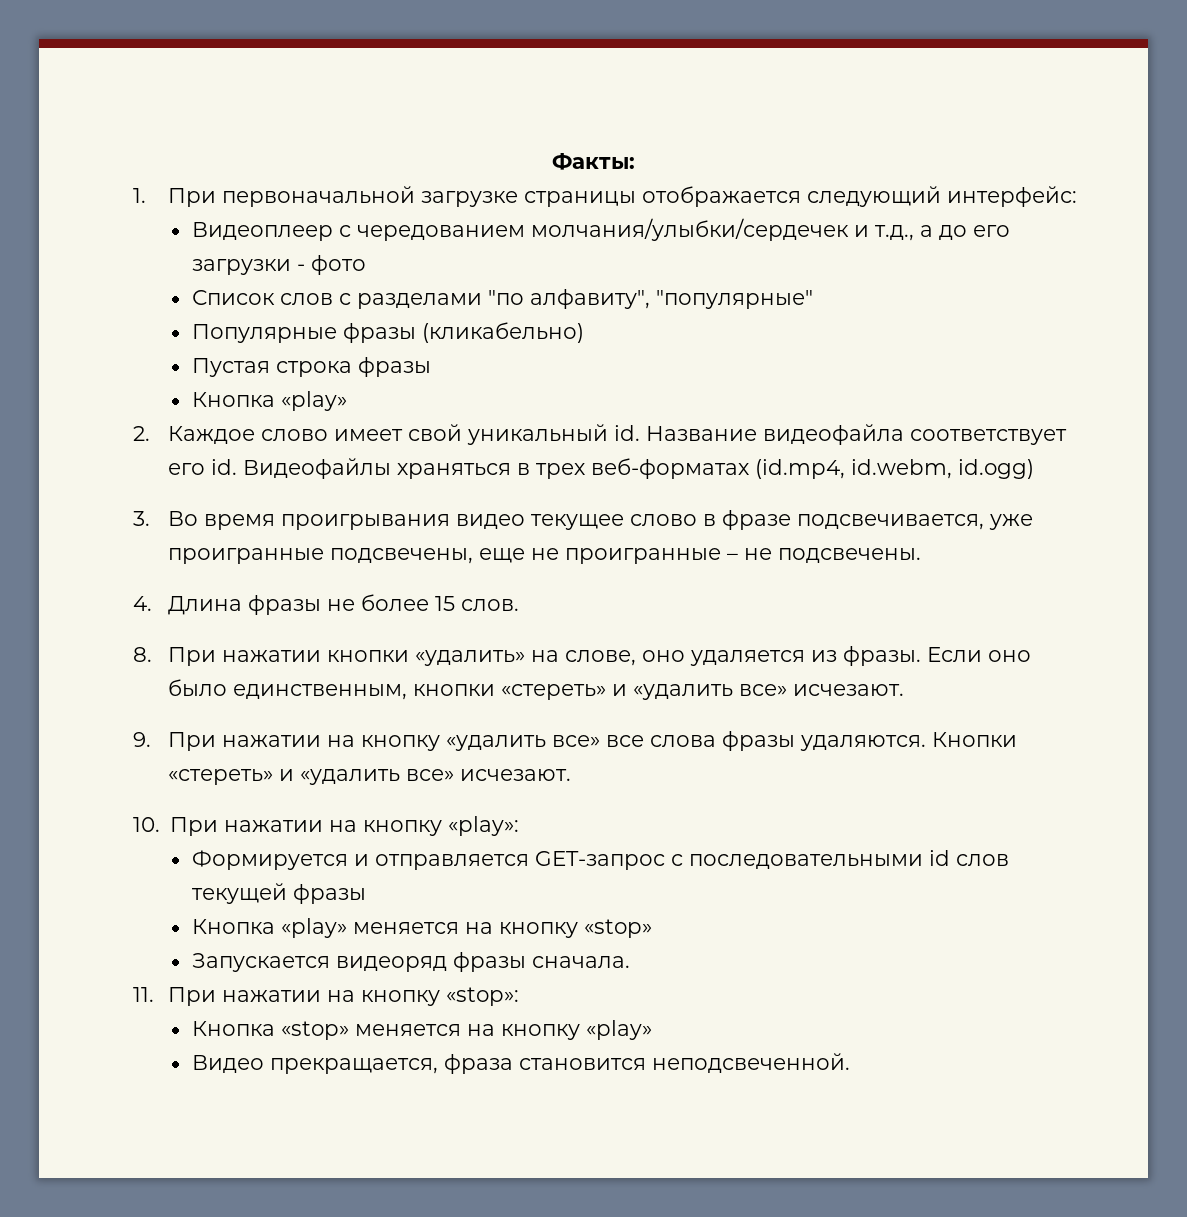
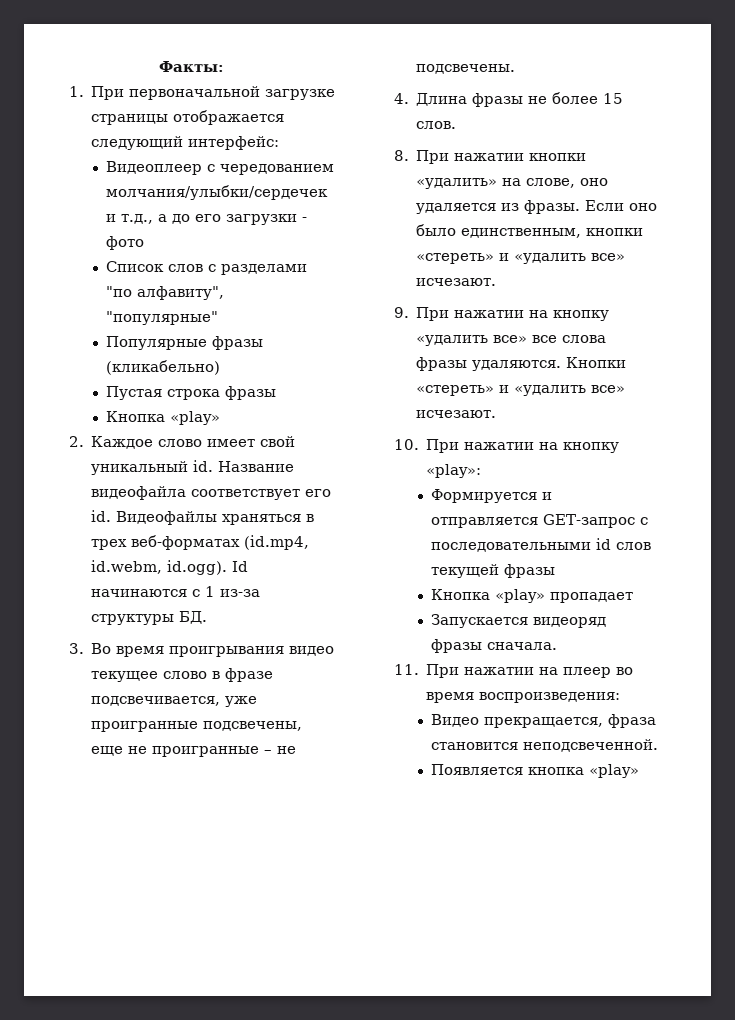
[958,459,1035,479] id.ogg) -> [166,560,248,575] [90,586,260,597] [90,611,207,625] id.ogg). Id начинаются с 1 из-за структуры БД.
[352,919,652,938] меняется на кнопку «stop» -> [550,592,634,603] пропадает
[361,987,520,1006] [191,1020,652,1040] кнопку «stop»: // Кнопка «stop» меняется на кнопку «play» -> [562,667,633,678] [425,692,620,703] плеер во время воспроизведения:
(850, 1063) none -> [431,764,640,778] // Появляется кнопка «play»

